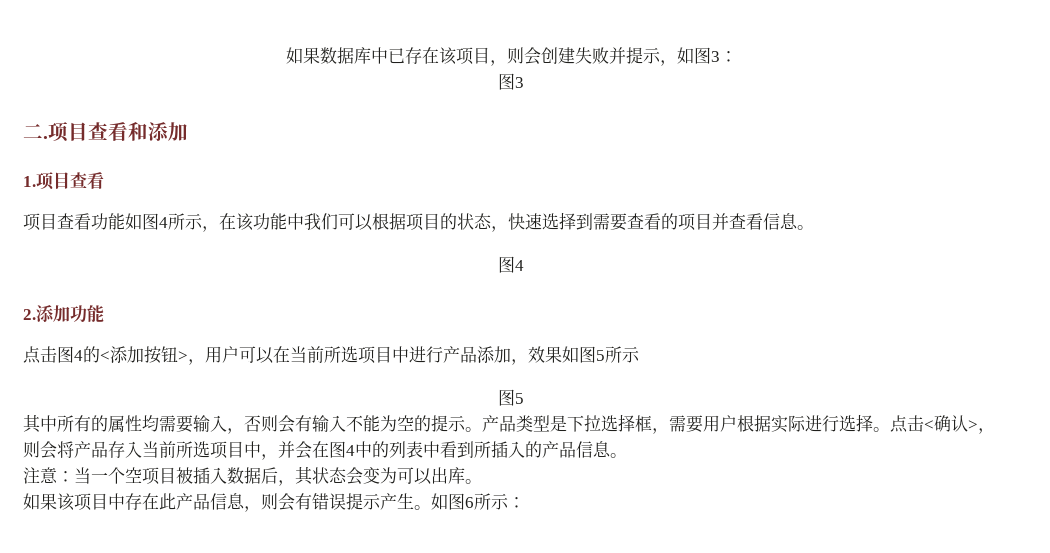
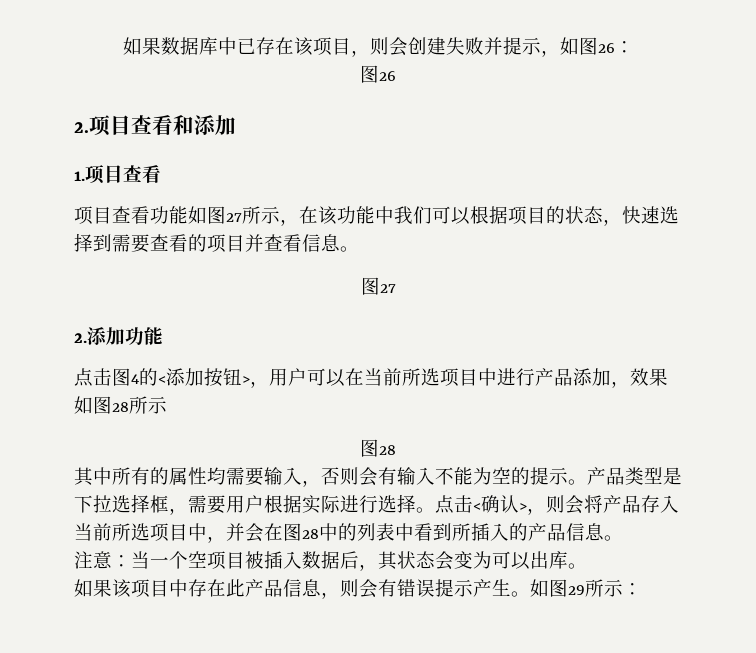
[710,51,720,62] 3 -> [597,43,615,53] 26
[515,77,524,88] [23,124,48,139] 3 // 二. -> [379,71,396,81] [74,122,89,133] 26 // 2.
[159,217,168,228] 4 -> [226,213,242,222] 27
[515,260,524,271] 4 -> [379,284,396,293] 27
[596,350,605,361] 5 -> [112,402,129,412] 28
[515,393,524,404] 5 -> [379,445,396,455] 28
[346,445,355,456] 4 -> [302,529,319,539] 28
[465,497,474,508] 6 -> [568,585,585,595] 29

